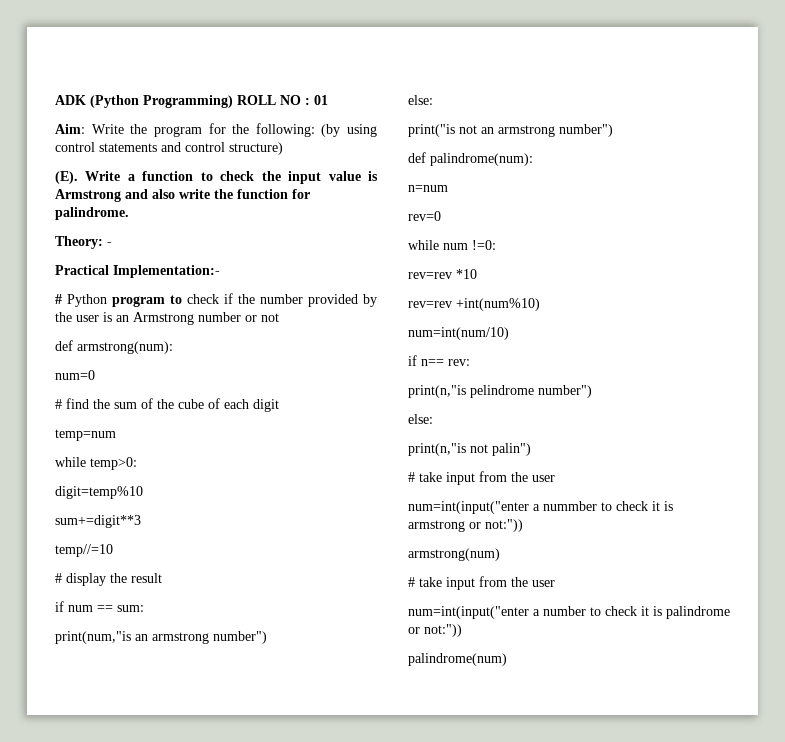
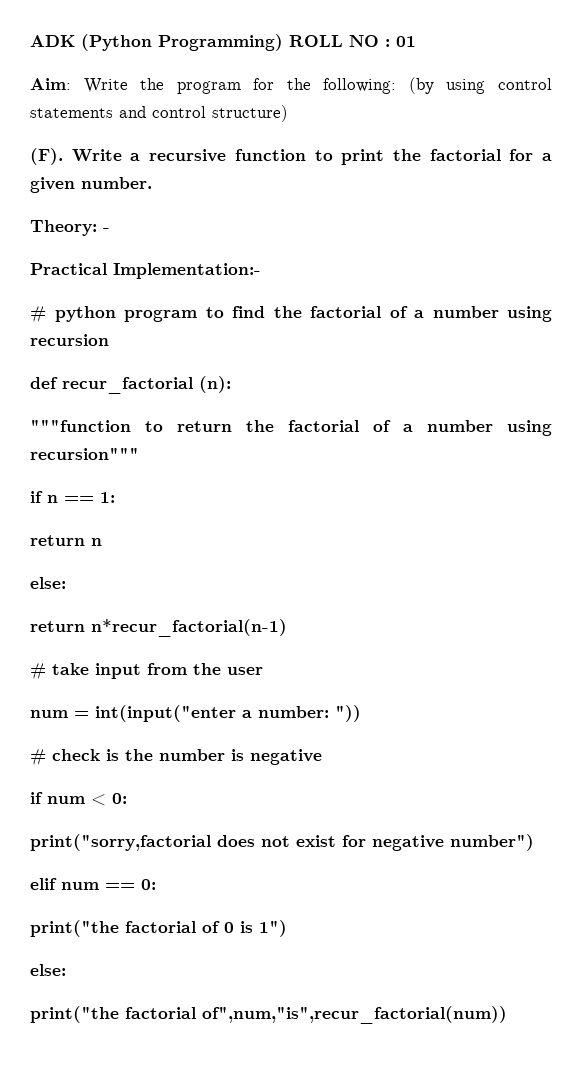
[55,171,78,184] (E). -> [30,148,63,165] (F).
(135, 177) none -> [149,149,227,162] recursive
[220,171,379,184] [55,189,310,202] [55,207,129,220] check the input value is Armstrong and also write the function for palindrome. -> [341,149,552,165] [30,177,152,193] print the factorial for a given number.
[67,294,107,307] Python -> [54,306,116,322] python
[187,293,377,307] [55,312,279,325] [55,340,173,354] [55,370,95,380] [55,398,279,412] [55,429,116,441] [55,457,137,470] [55,486,143,499] [55,515,141,528] [55,544,113,557] [55,573,162,586] [55,601,144,612] [55,631,267,644] [408,95,433,105] [408,124,613,137] [408,152,533,166] [408,185,448,192] [408,211,441,221] [408,240,496,250] [408,269,477,279] [408,298,540,311] [408,327,509,340] [408,355,470,366] [408,385,592,398] [408,414,433,424] [408,443,531,456] [408,471,555,485] [408,501,673,514] [408,519,523,532] [408,548,500,561] [408,576,555,590] [408,606,730,619] [408,624,462,637] [408,653,507,666] check if the number provided by the user is an Armstrong number or not // def armstrong(num): // num=0 // # find the sum of the cube of each digit // temp=num // while temp>0: // digit=temp%10 // sum+=digit**3 // temp//=10 // # display the result // if num == sum: // print(num,"is an armstrong number") // else: // print("is not an armstrong number") // def palindrome(num): // n=num // rev=0 // while num !=0: // rev=rev *10 // rev=rev +int(num%10) // num=int(num/10) // if n== rev: // print(n,"is pelindrome number") // else: // print(n,"is not palin") // # take input from the user // num=int(input("enter a nummber to check it is armstrong or not:")) // armstrong(num) // # take input from the user // num=int(input("enter a number to check it is palindrome or not:")) // palindrome(num) -> [232,306,552,322] [30,334,109,346] [30,376,231,394] [30,419,552,436] [30,447,139,460] [30,491,115,503] [30,535,102,546] [30,577,66,589] [30,619,287,637] [30,663,263,680] [30,705,361,722] [30,749,322,766] [30,792,127,806] [30,834,534,851] [30,878,156,890] [30,920,287,937] [30,964,66,976] [30,1006,507,1024] find the factorial of a number using recursion // def recur_factorial (n): // """function to return the factorial of a number using recursion""" // if n == 1: // return n // else: // return n*recur_factorial(n-1) // # take input from the user // num = int(input("enter a number: ")) // # check is the number is negative // if num < 0: // print("sorry,factorial does not exist for negative number") // elif num == 0: // print("the factorial of 0 is 1") // else: // print("the factorial of",num,"is",recur_factorial(num))

